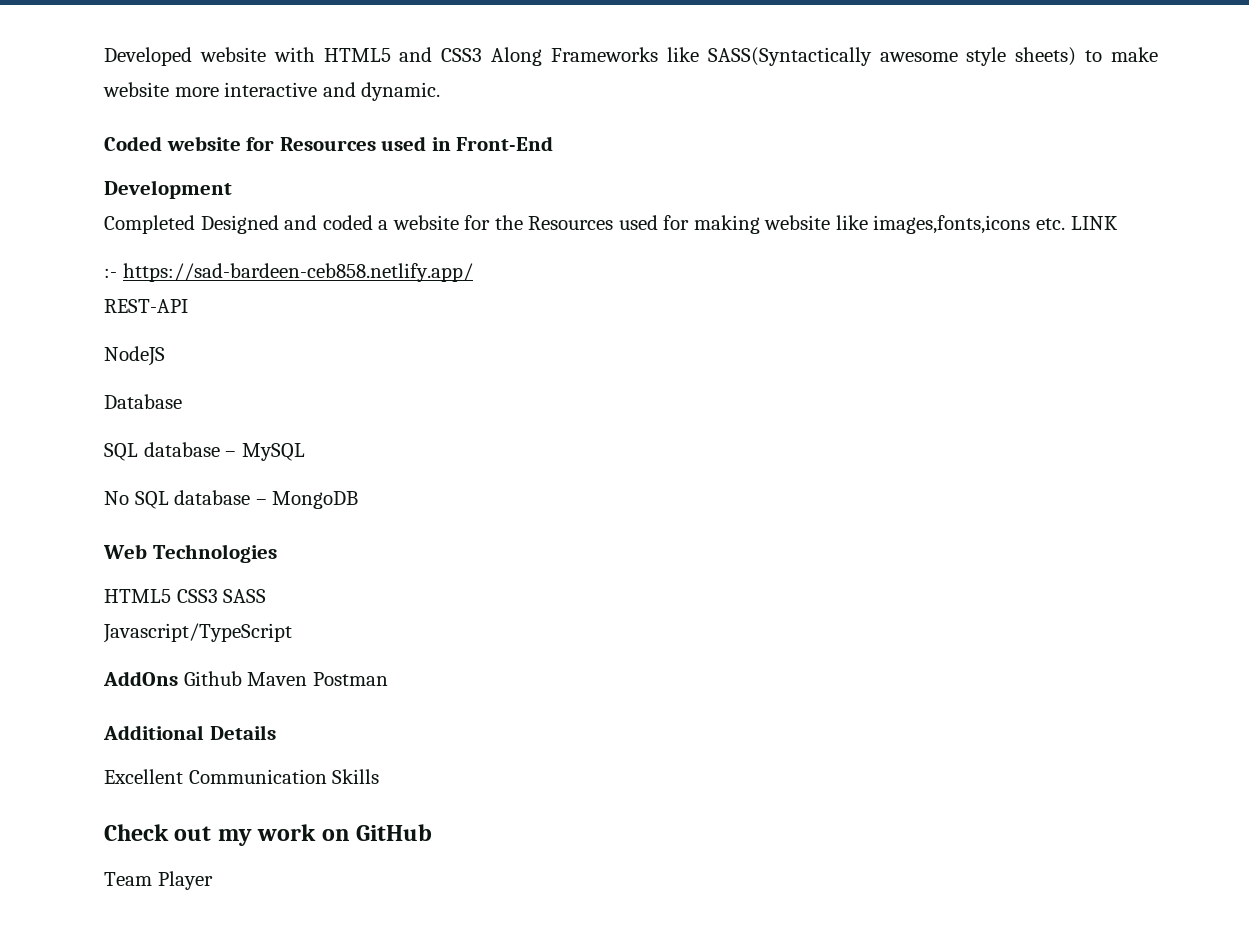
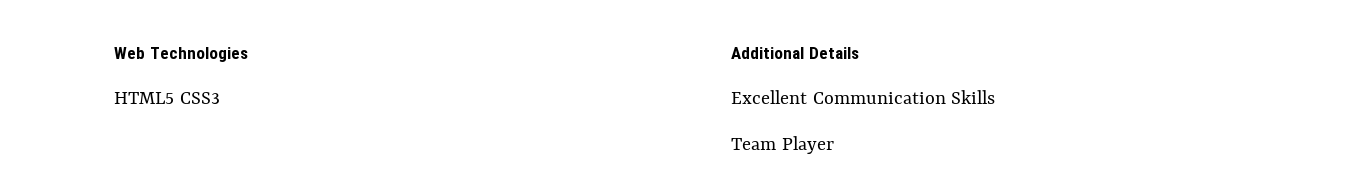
[104,47,1158,66] [103,82,441,101] [104,136,554,151] [104,180,232,199] [104,215,1118,234] [104,263,473,282] [104,299,188,313] [104,346,165,366] [104,394,182,409] [104,442,305,461] [104,490,359,509] [103,544,277,563] [104,589,267,603] [103,623,292,643] [103,671,388,686] Developed website with HTML5 and CSS3 Along Frameworks like SASS(Syntactically awesome style sheets) to make website more interactive and dynamic. // Coded website for Resources used in Front-End // Development // Completed Designed and coded a website for the Resources used for making website like images,fonts,icons etc. LINK // :- https://sad-bardeen-ceb858.netlify.app/ // REST-API // NodeJS // Database // SQL database – MySQL // No SQL database – MongoDB // Web Technologies // HTML5 CSS3 SASS // Javascript/TypeScript // AddOns Github Maven Postman -> [114,47,248,62] [114,92,220,104] Web Technologies // HTML5 CSS3
[104,824,433,846] // Check out my work on GitHub -> (996, 97) none

